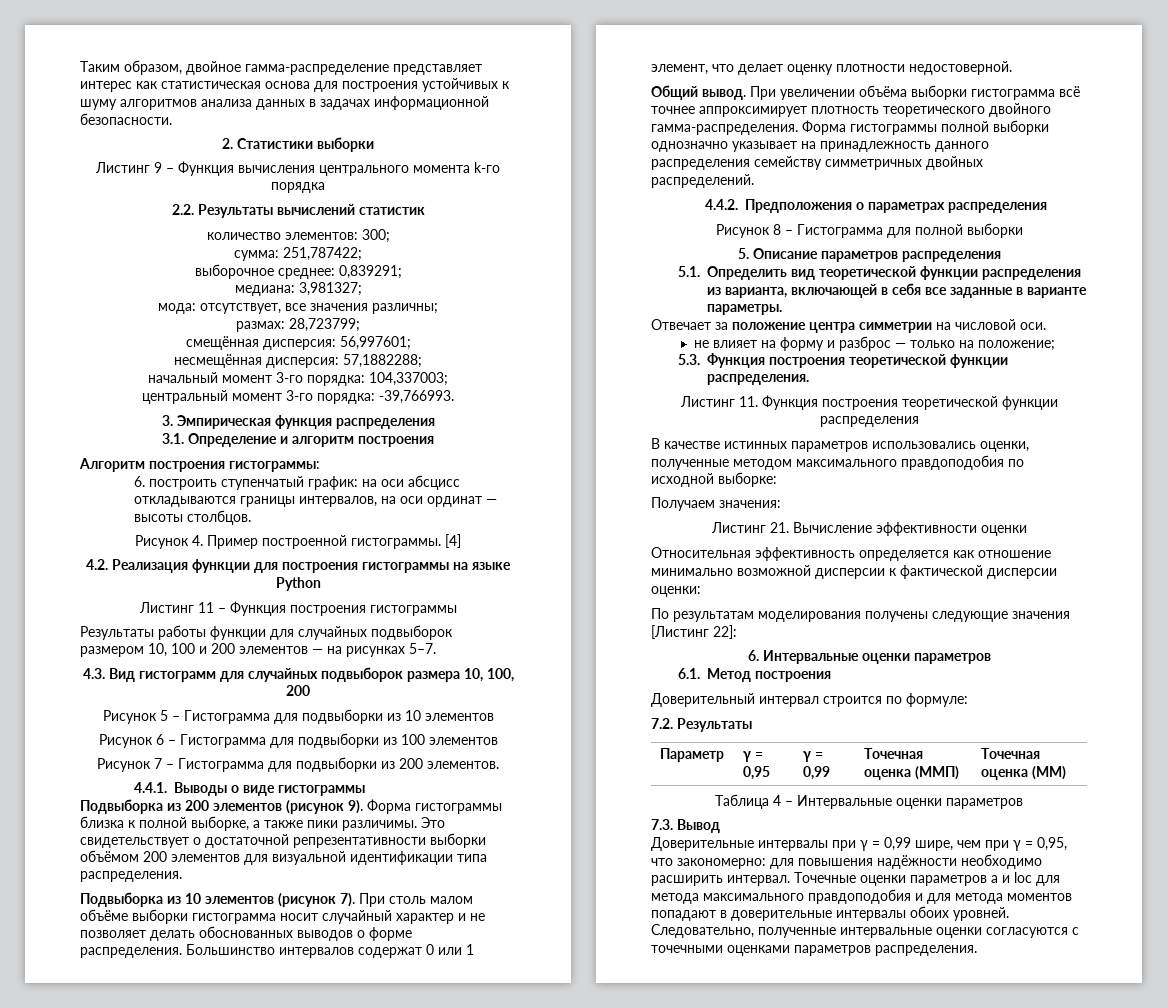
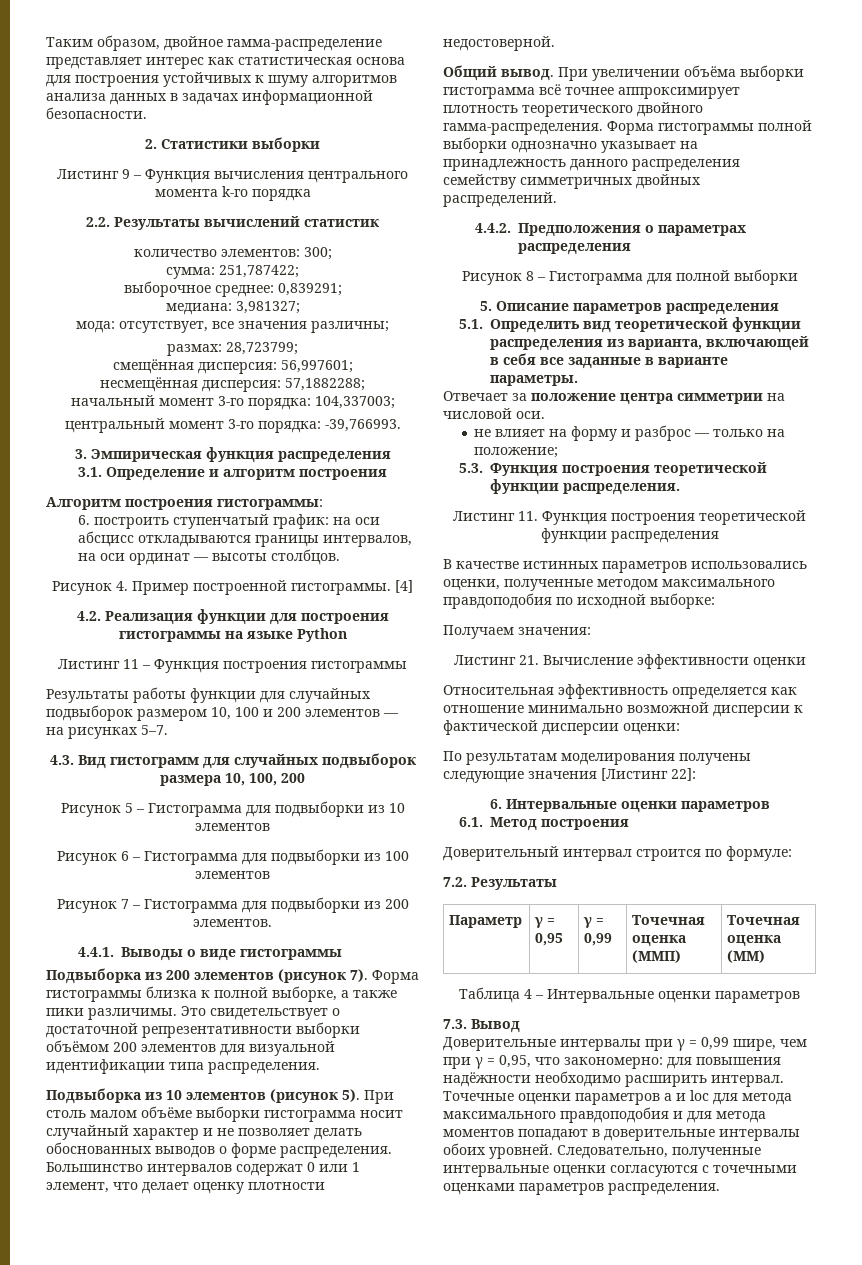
[348,800,363,814] 9). -> [350,969,368,982] 7).
[340,893,355,907] 7). -> [342,1089,360,1102] 5).

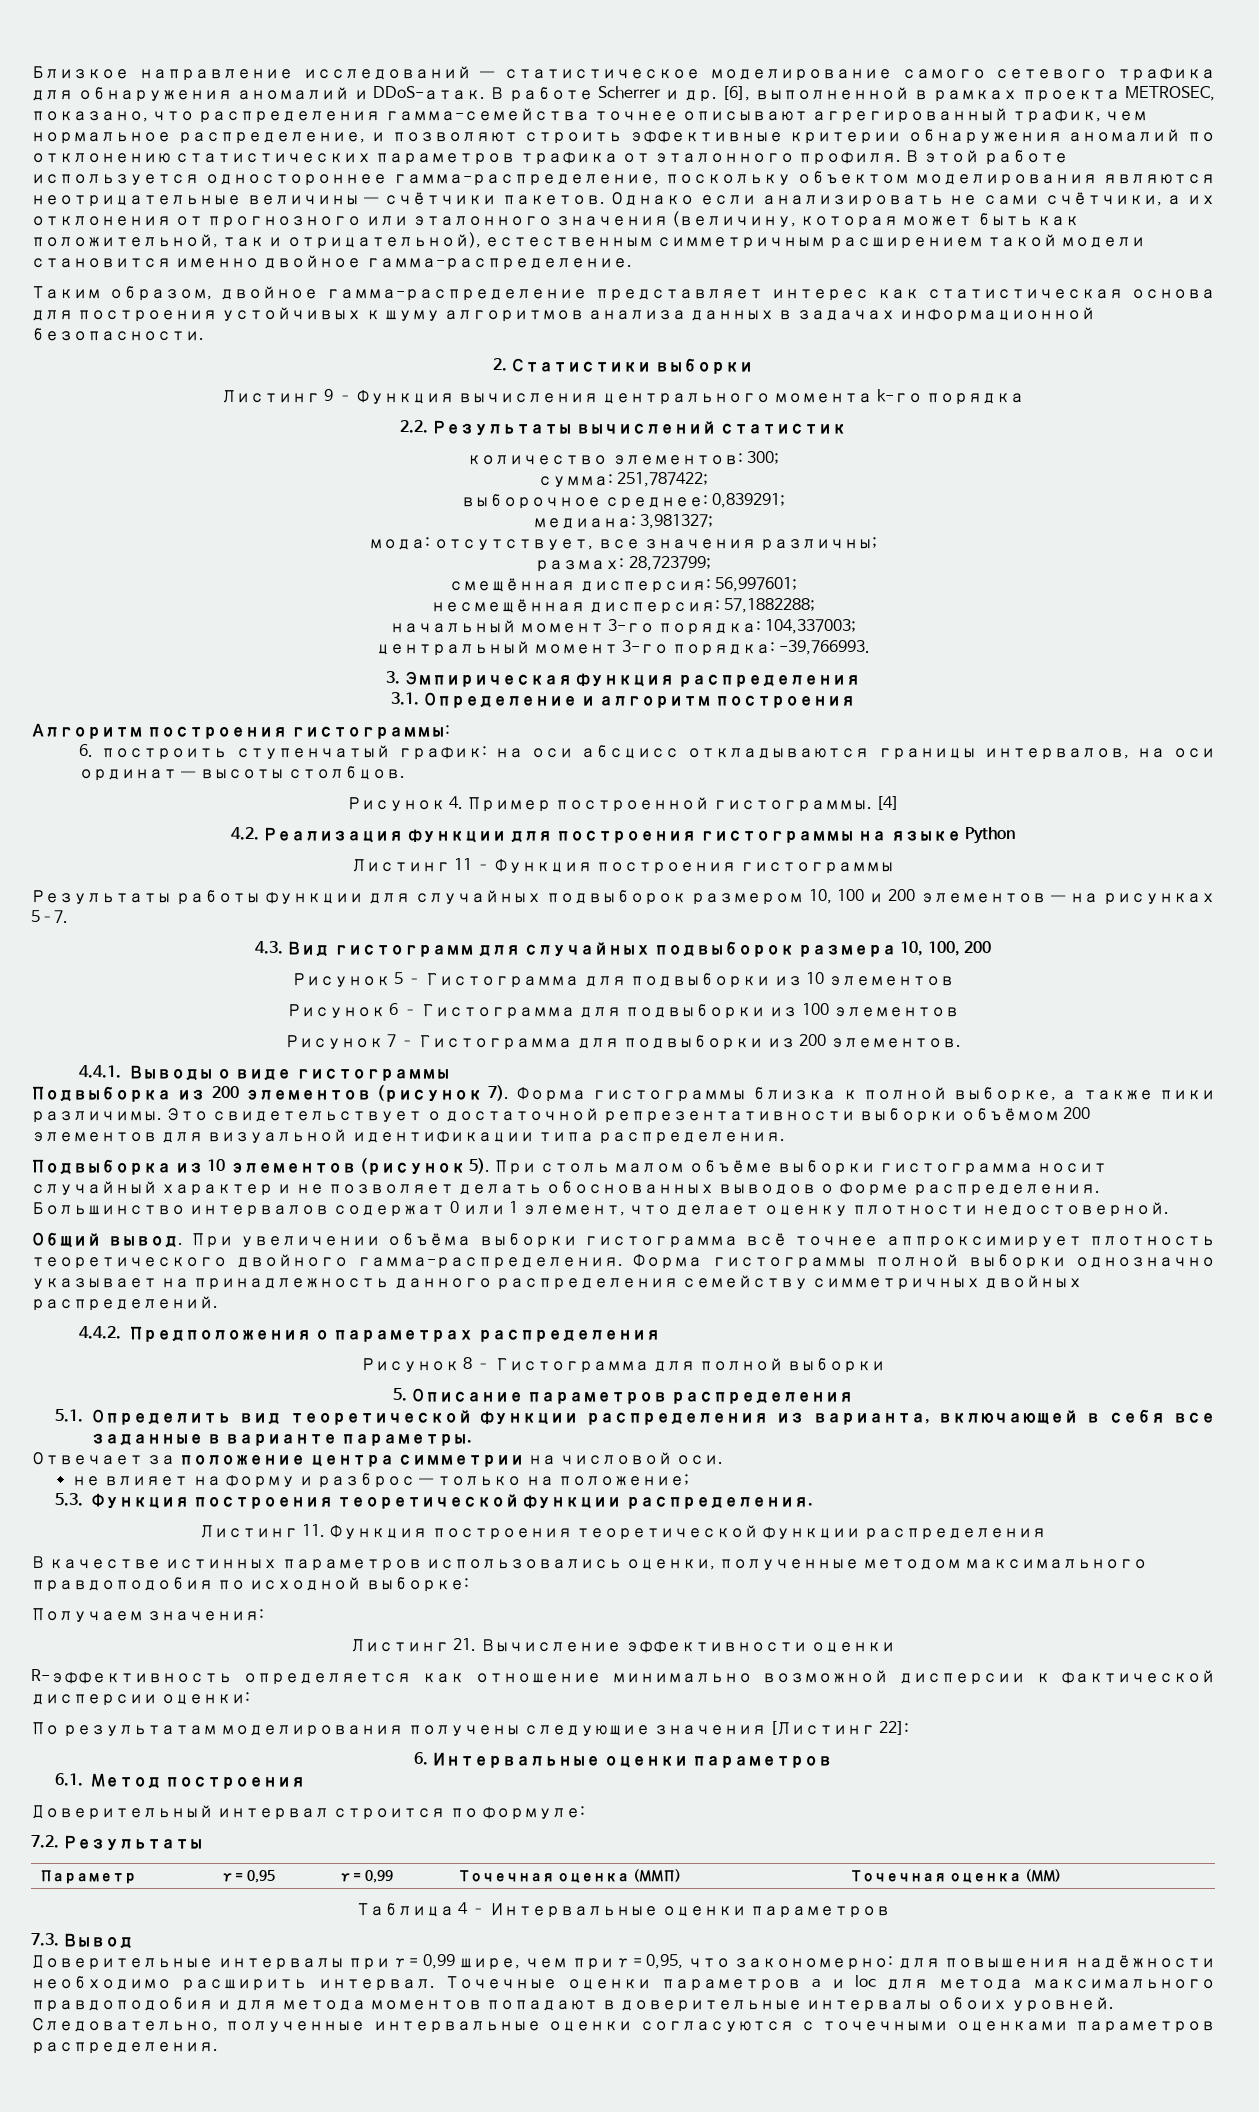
(46, 42) none -> [31,66,1215,81] [31,86,1215,102] [31,108,1148,123] [31,129,1215,144] [31,150,1068,165] [31,171,1215,186] [31,192,1215,207] [31,211,1079,228] [31,232,1146,249] [31,255,632,270] Близкое направление исследований — статистическое моделирование самого сетевого трафика для обнаружения аномалий и DDoS-атак. В работе Scherrer и др. [6], выполненной в рамках проекта METROSEC, показано, что распределения гамма-семейства точнее описывают агрегированный трафик, чем нормальное распределение, и позволяют строить эффективные критерии обнаружения аномалий по отклонению статистических параметров трафика от эталонного профиля. В этой работе используется одностороннее гамма-распределение, поскольку объектом моделирования являются неотрицательные величины — счётчики пакетов. Однако если анализировать не сами счётчики, а их отклонения от прогнозного или эталонного значения (величину, которая может быть как положительной, так и отрицательной), естественным симметричным расширением такой модели становится именно двойное гамма-распределение. //
[443,684,668,699] Относительная эффективность -> [31,1669,232,1684] R-эффективность

